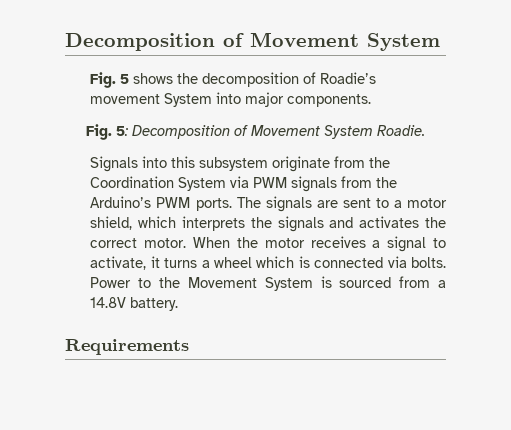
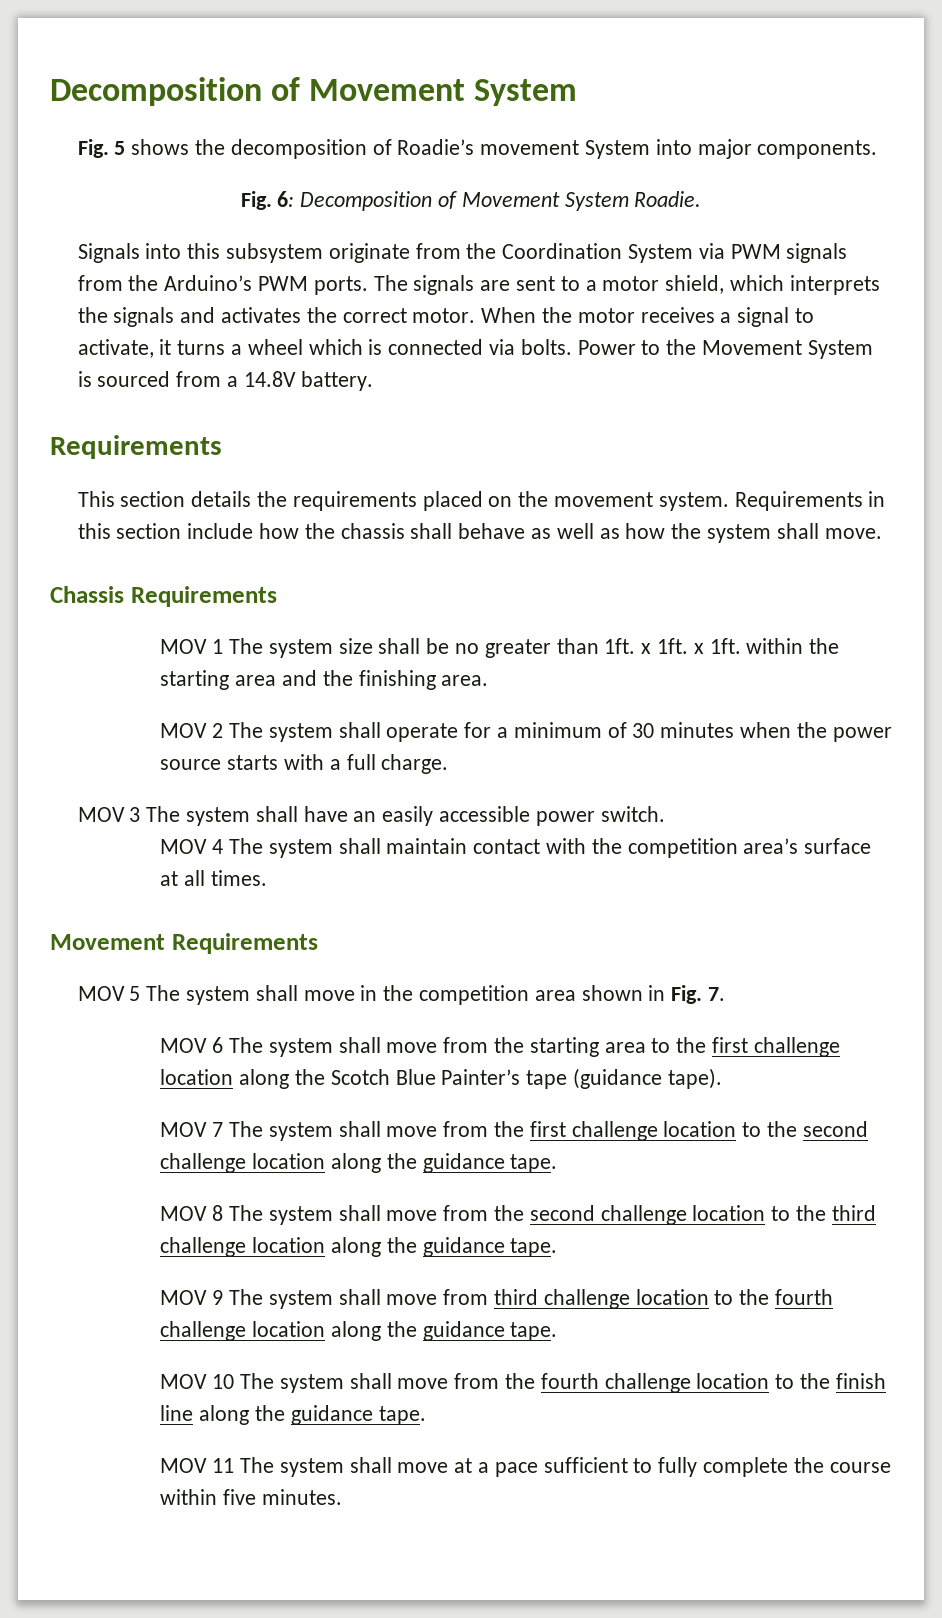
[116,126,128,136] 5: -> [277,191,295,207] 6:
(189, 347) none -> [77,491,886,511] [77,523,882,543] [50,586,277,607] [160,638,840,658] [160,670,489,690] [160,722,892,742] [160,754,449,774] [77,806,665,826] [160,838,872,858] [160,870,267,886] [50,933,318,954] [77,985,726,1005] [160,1037,840,1057] [160,1068,722,1089] [160,1121,868,1141] [160,1153,558,1173] [160,1205,876,1225] [160,1237,558,1257] [160,1289,833,1309] [160,1321,558,1341] [160,1373,886,1393] [160,1405,426,1425] [160,1457,891,1477] [160,1489,342,1505] // This section details the requirements placed on the movement system. Requirements in this section include how the chassis shall behave as well as how the system shall move. // Chassis Requirements // MOV 1 The system size shall be no greater than 1ft. x 1ft. x 1ft. within the starting area and the finishing area. // MOV 2 The system shall operate for a minimum of 30 minutes when the power source starts with a full charge. // MOV 3 The system shall have an easily accessible power switch. // MOV 4 The system shall maintain contact with the competition area’s surface at all times. // Movement Requirements // MOV 5 The system shall move in the competition area shown in Fig. 7. // MOV 6 The system shall move from the starting area to the first challenge location along the Scotch Blue Painter’s tape (guidance tape). // MOV 7 The system shall move from the first challenge location to the second challenge location along the guidance tape. // MOV 8 The system shall move from the second challenge location to the third challenge location along the guidance tape. // MOV 9 The system shall move from third challenge location to the fourth challenge location along the guidance tape. // MOV 10 The system shall move from the fourth challenge location to the finish line along the guidance tape. // MOV 11 The system shall move at a pace sufficient to fully complete the course within five minutes.

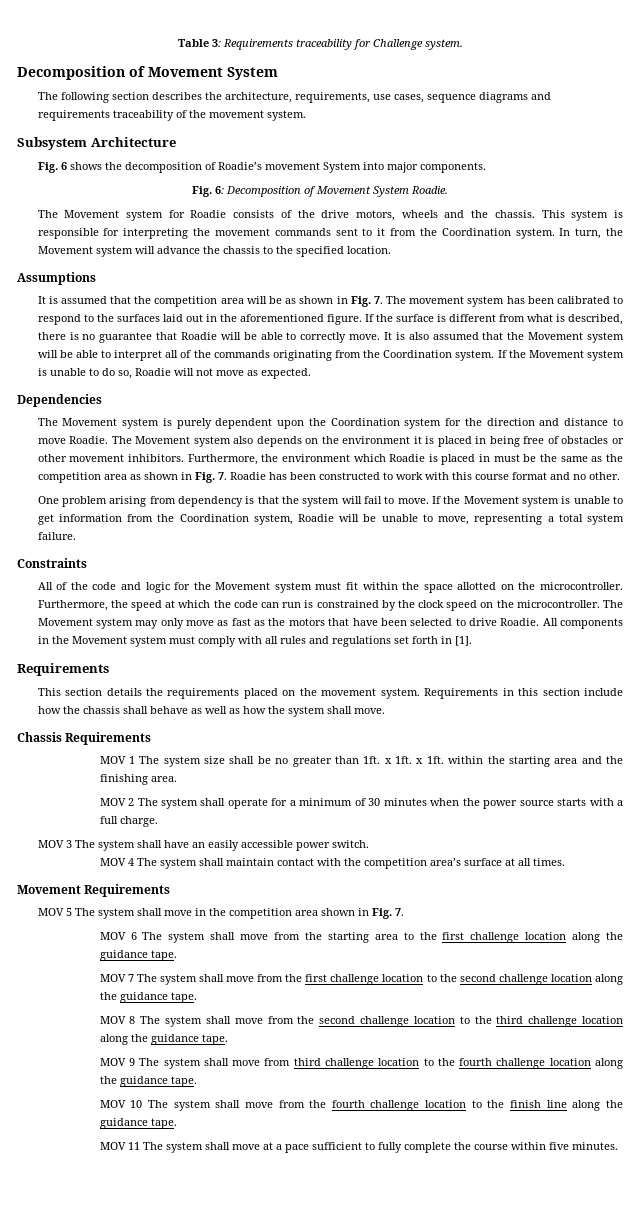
[50,77,578,106] [77,139,126,158] Decomposition of Movement System // Fig. 5 -> [177,39,463,50] [17,66,278,80] [37,92,551,103] [37,110,306,121] [17,137,176,150] [37,162,67,173] Table 3: Requirements traceability for Challenge system. // Decomposition of Movement System // The following section describes the architecture, requirements, use cases, sequence diagrams and requirements traceability of the movement system. // Subsystem Architecture // Fig. 6
[77,243,848,263] [77,275,880,295] [77,307,815,327] [77,339,873,359] [77,371,373,391] Signals into this subsystem originate from the Coordination System via PWM signals from the Arduino’s PWM ports. The signals are sent to a motor shield, which interprets the signals and activates the correct motor. When the motor receives a signal to activate, it turns a wheel which is connected via bolts. Power to the Movement System is sourced from a 14.8V battery. -> [37,210,623,221] [37,228,623,239] [37,246,391,257] [17,272,96,285] [37,296,623,307] [37,314,624,325] [37,332,624,343] [37,350,625,361] [37,368,311,379] [17,394,102,407] [37,418,624,429] [37,436,625,447] [37,454,623,465] [37,472,620,483] [37,496,623,507] [37,514,624,525] [37,532,76,540] [17,558,87,568] [37,582,623,593] [37,600,623,611] [37,618,623,629] [37,636,472,647] The Movement system for Roadie consists of the drive motors, wheels and the chassis. This system is responsible for interpreting the movement commands sent to it from the Coordination system. In turn, the Movement system will advance the chassis to the specified location. // Assumptions // It is assumed that the competition area will be as shown in Fig. 7. The movement system has been calibrated to respond to the surfaces laid out in the aforementioned figure. If the surface is different from what is described, there is no guarantee that Roadie will be able to correctly move. It is also assumed that the Movement system will be able to interpret all of the commands originating from the Coordination system. If the Movement system is unable to do so, Roadie will not move as expected. // Dependencies // The Movement system is purely dependent upon the Coordination system for the direction and distance to move Roadie. The Movement system also depends on the environment it is placed in being free of obstacles or other movement inhibitors. Furthermore, the environment which Roadie is placed in must be the same as the competition area as shown in Fig. 7. Roadie has been constructed to work with this course format and no other. // One problem arising from dependency is that the system will fail to move. If the Movement system is unable to get information from the Coordination system, Roadie will be unable to move, representing a total system failure. // Constraints // All of the code and logic for the Movement system must fit within the space allotted on the microcontroller. Furthermore, the speed at which the code can run is constrained by the clock speed on the microcontroller. The Movement system may only move as fast as the motors that have been selected to drive Roadie. All components in the Movement system must comply with all rules and regulations set forth in [1].
[330,1068,722,1089] Scotch Blue Painter’s tape (guidance tape). -> [99,950,177,961] guidance tape.

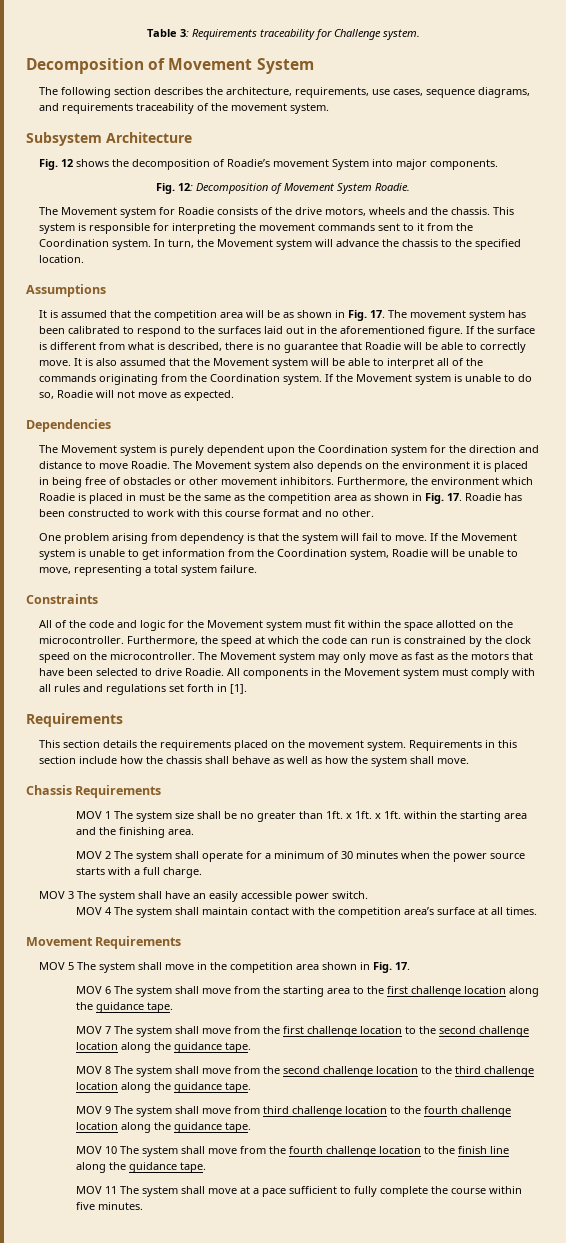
[478,92,528,103] diagrams -> [477,87,530,98] diagrams,
[60,162,67,170] 6 -> [60,159,73,167] 12
[215,186,224,194] 6: -> [178,183,193,191] 12:
[373,296,383,304] 7. -> [369,310,385,318] 17.
[217,472,227,480] 7. -> [446,493,462,501] 17.
[394,908,404,916] 7. -> [394,962,410,970] 17.

